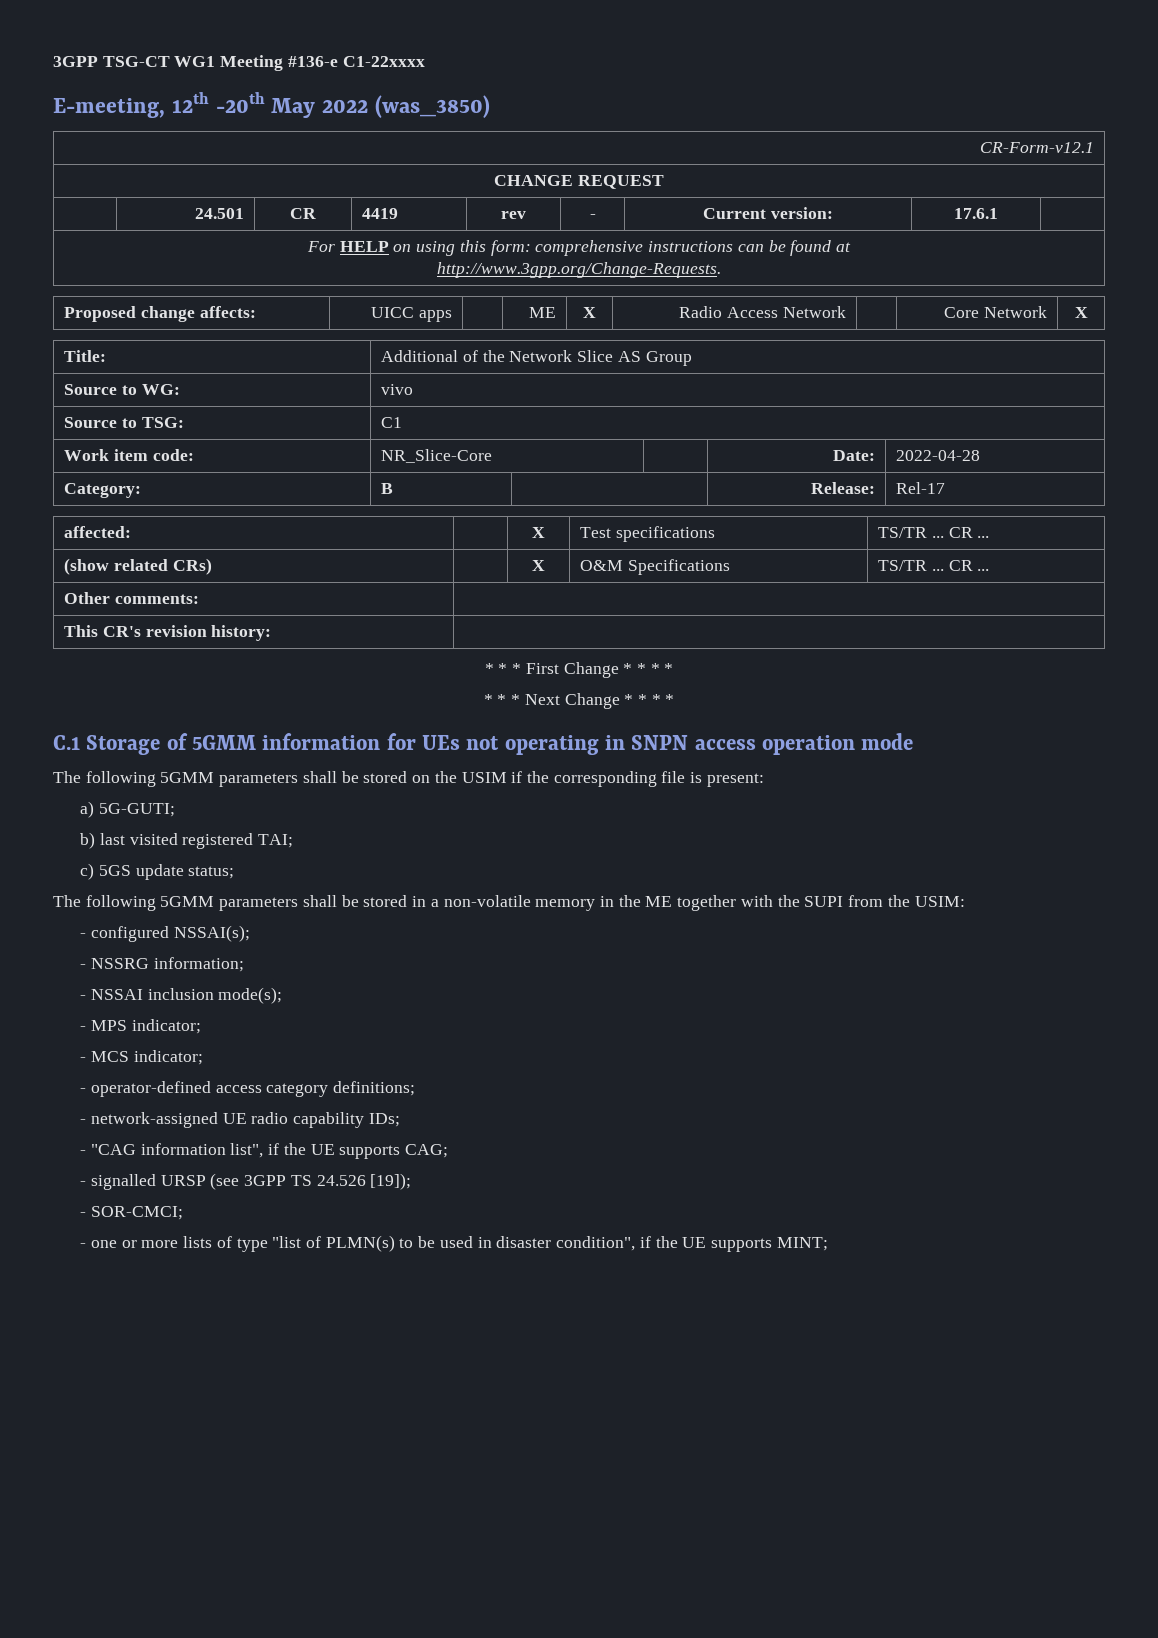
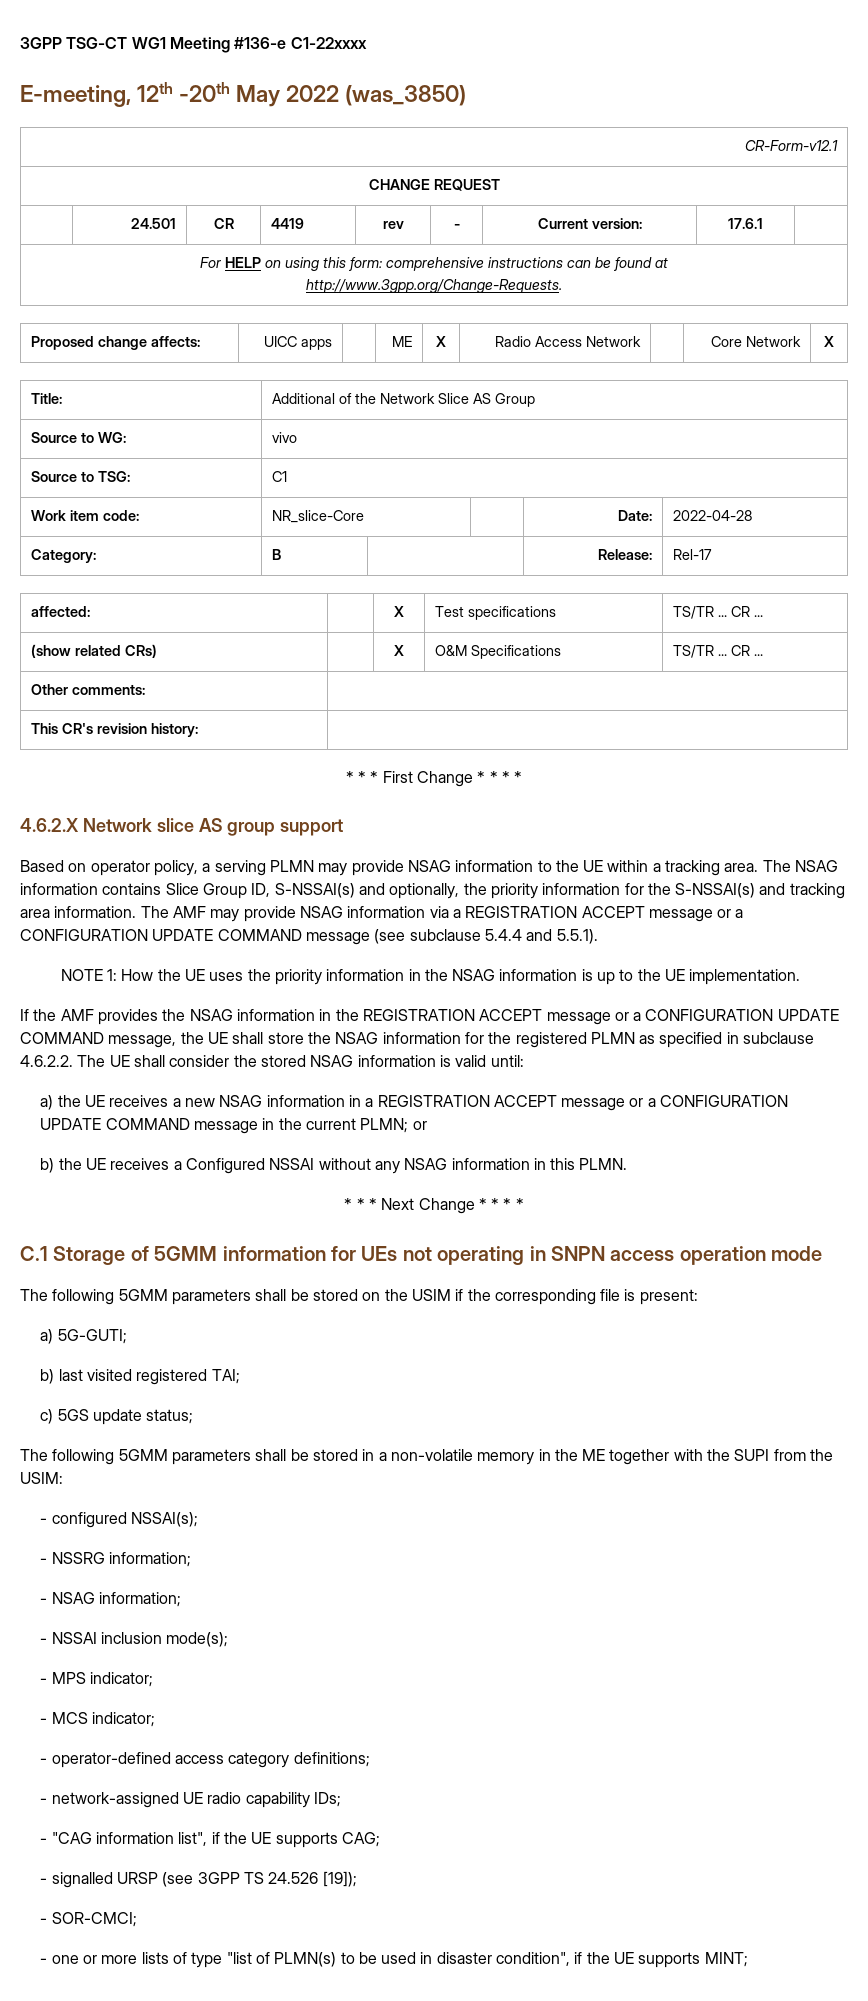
[381,449,493,463] NR_Slice-Core -> [271,510,364,523] NR_slice-Core
(674, 668) none -> [20,818,344,836] [20,860,839,876] [20,883,845,899] [20,906,744,922] [20,929,598,945] [60,969,801,985] [20,1009,839,1025] [20,1032,815,1048] [20,1055,524,1067] [40,1095,789,1111] [40,1118,427,1134] [40,1158,628,1174] // 4.6.2.X Network slice AS group support // Based on operator policy, a serving PLMN may provide NSAG information to the UE within a tracking area. The NSAG information contains Slice Group ID, S-NSSAI(s) and optionally, the priority information for the S-NSSAI(s) and tracking area information. The AMF may provide NSAG information via a REGISTRATION ACCEPT message or a CONFIGURATION UPDATE COMMAND message (see subclause 5.4.4 and 5.5.1). // NOTE 1: How the UE uses the priority information in the NSAG information is up to the UE implementation. // If the AMF provides the NSAG information in the REGISTRATION ACCEPT message or a CONFIGURATION UPDATE COMMAND message, the UE shall store the NSAG information for the registered PLMN as specified in subclause 4.6.2.2. The UE shall consider the stored NSAG information is valid until: // a) the UE receives a new NSAG information in a REGISTRATION ACCEPT message or a CONFIGURATION UPDATE COMMAND message in the current PLMN; or // b) the UE receives a Configured NSSAI without any NSAG information in this PLMN.
(244, 964) none -> [40,1592,181,1607] // - NSAG information;

